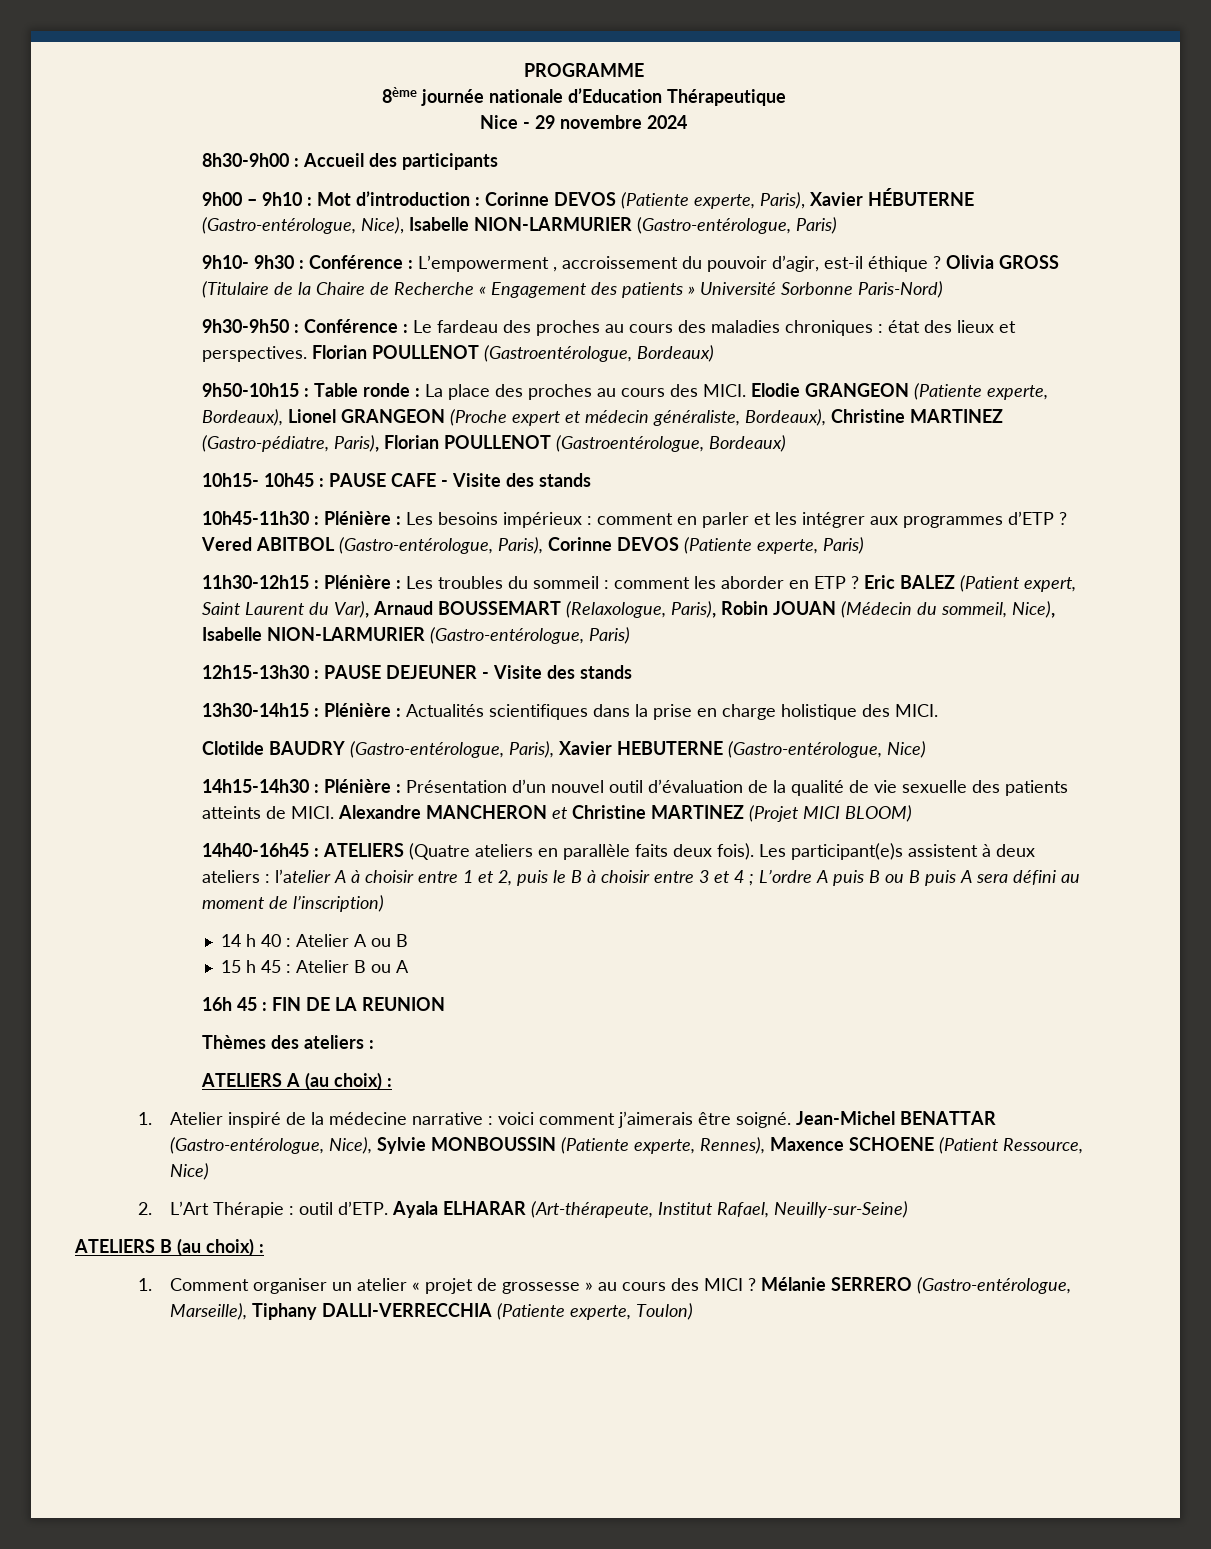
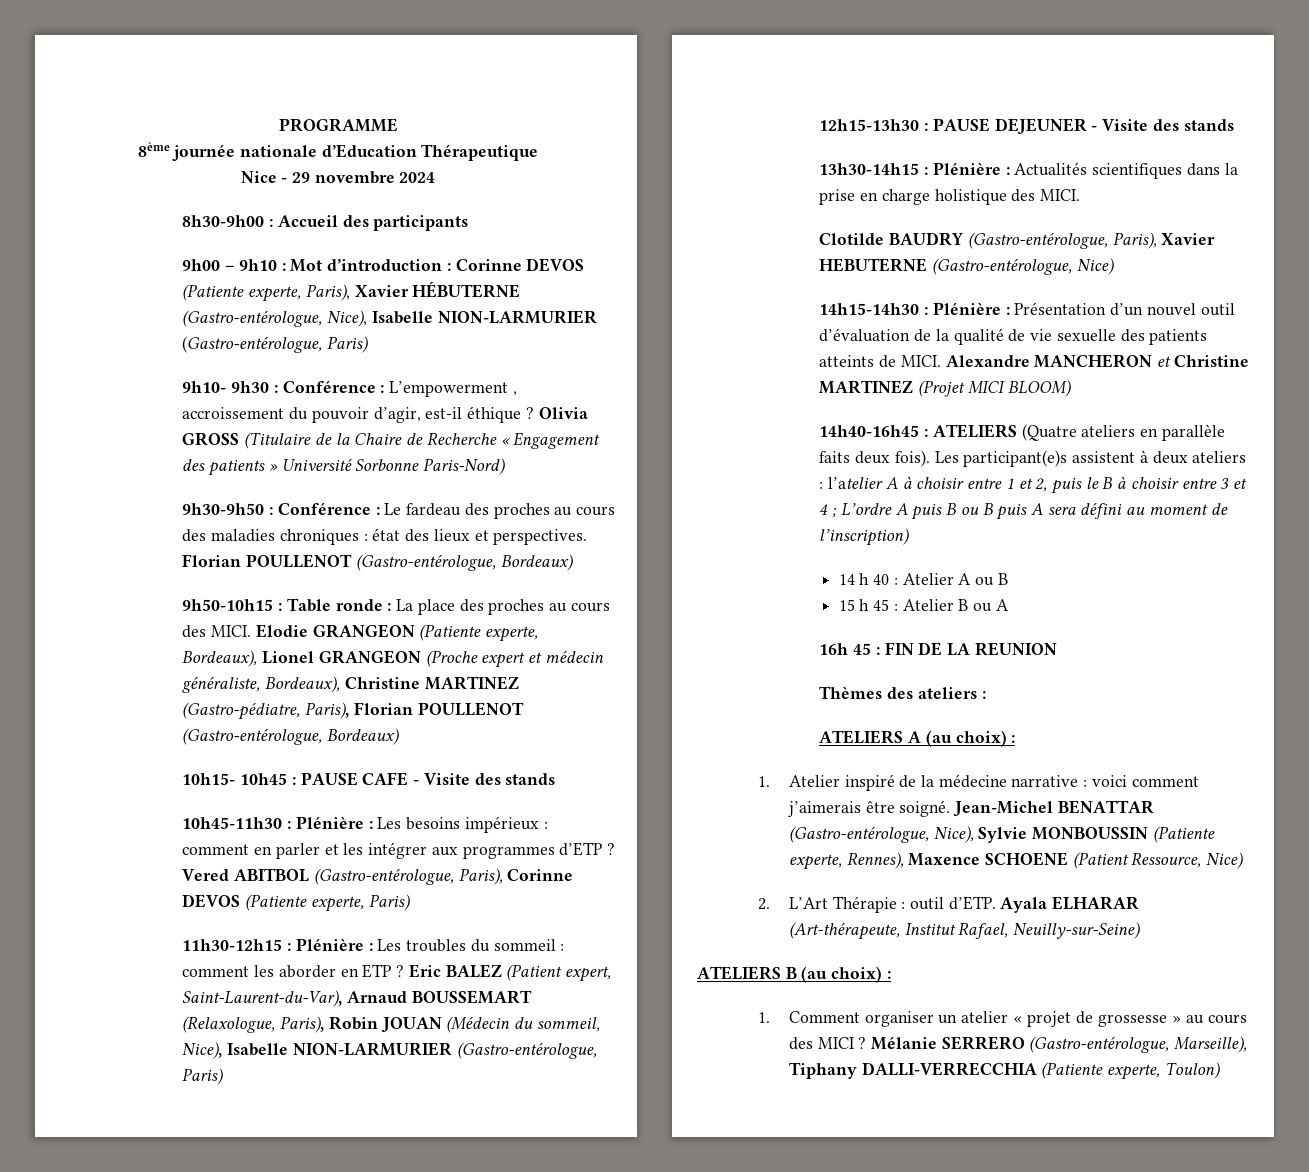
[483,345,632,362] (Gastroentérologue, -> [355,554,496,571] (Gastro-entérologue,
[555,435,704,452] (Gastroentérologue, -> [182,728,323,745] (Gastro-entérologue,
[201,601,369,618] Saint Laurent du Var), -> [182,990,343,1007] Saint-Laurent-du-Var),

